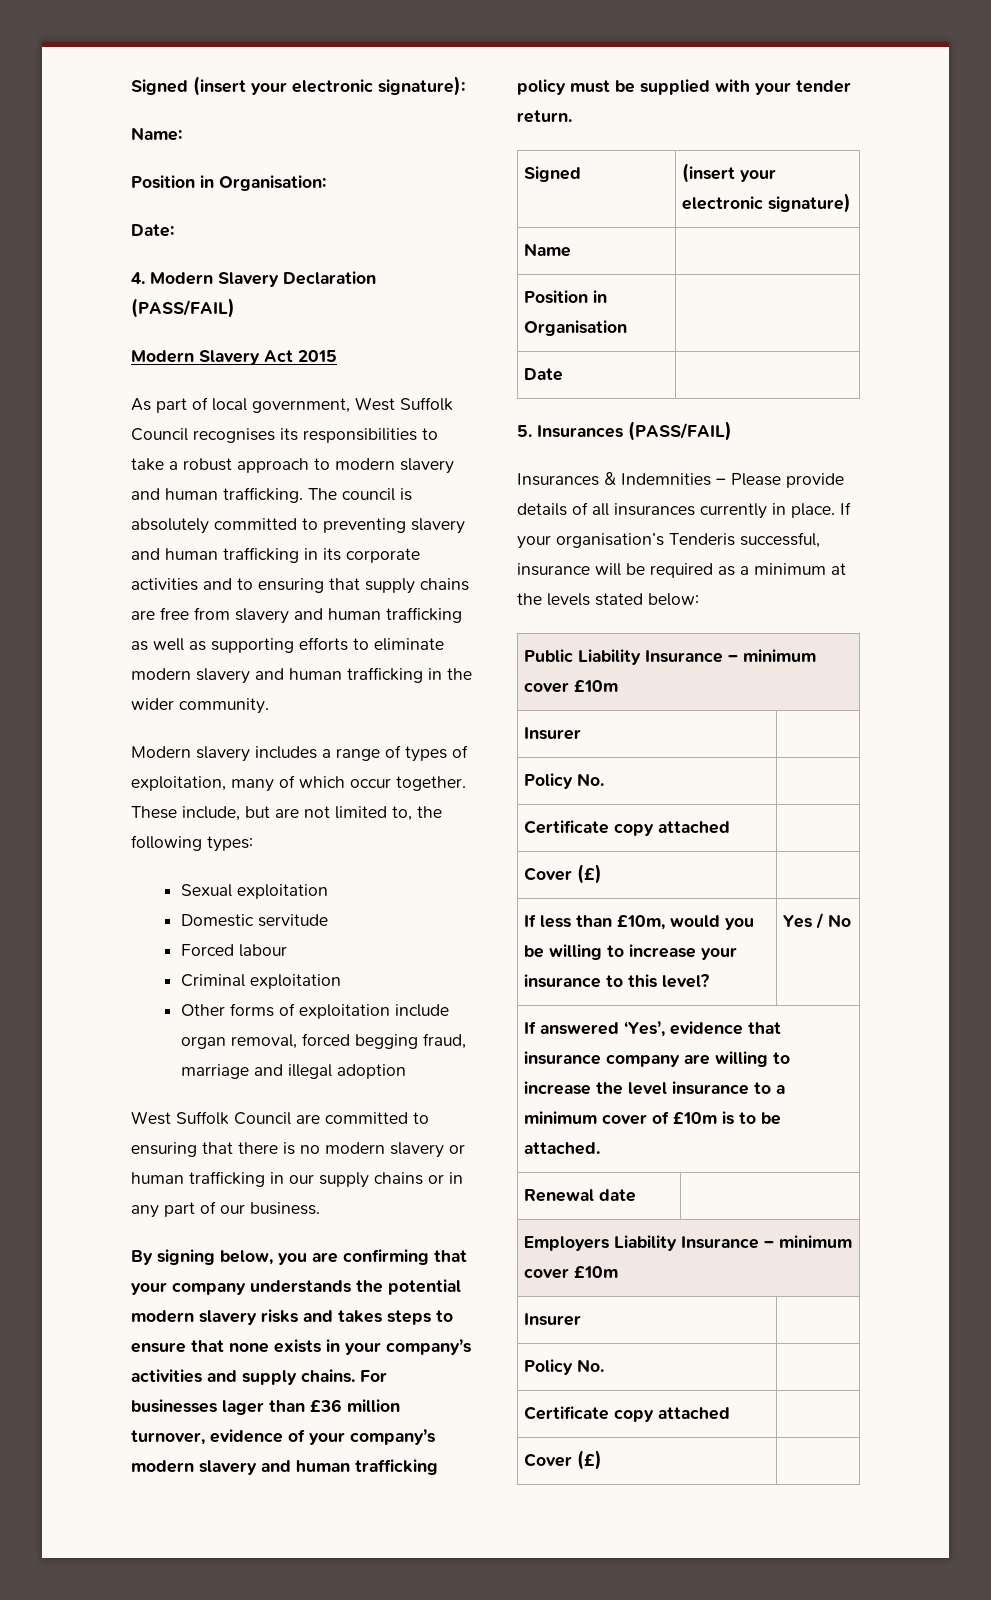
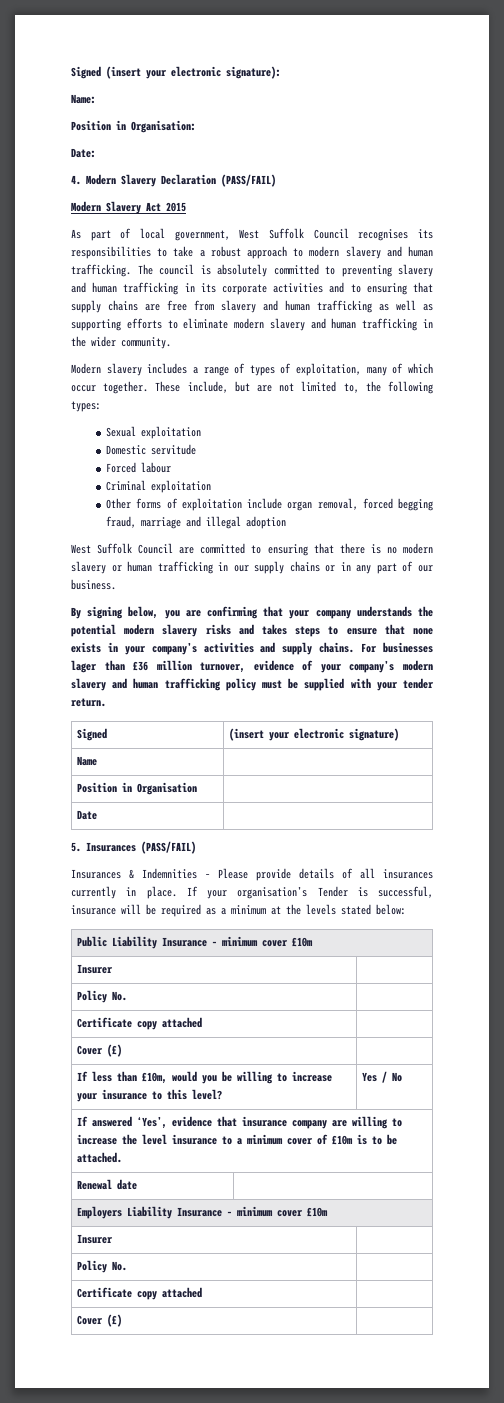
[669,533,735,546] Tenderis -> [317,886,368,897] Tender is

